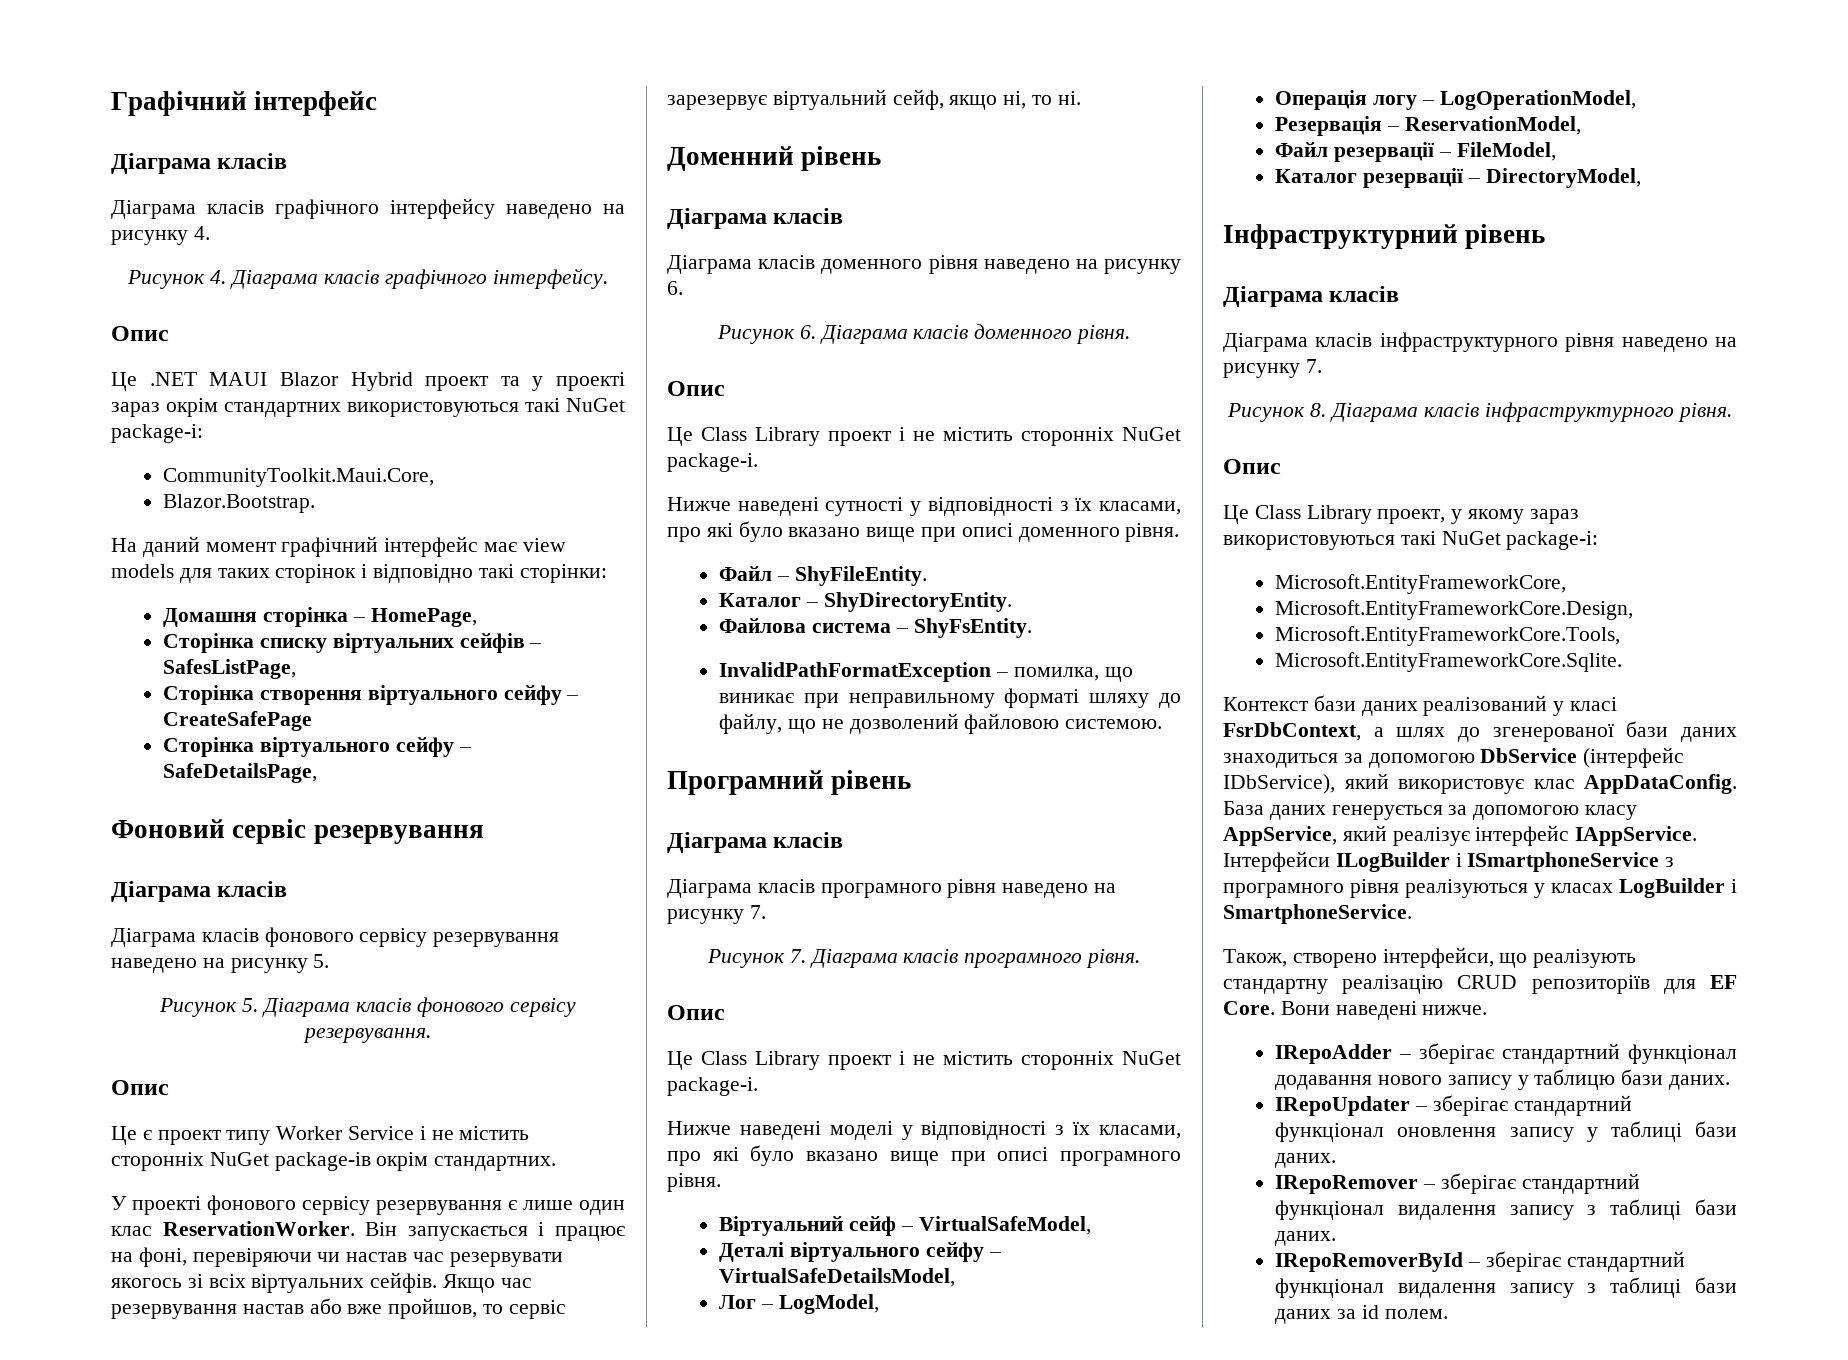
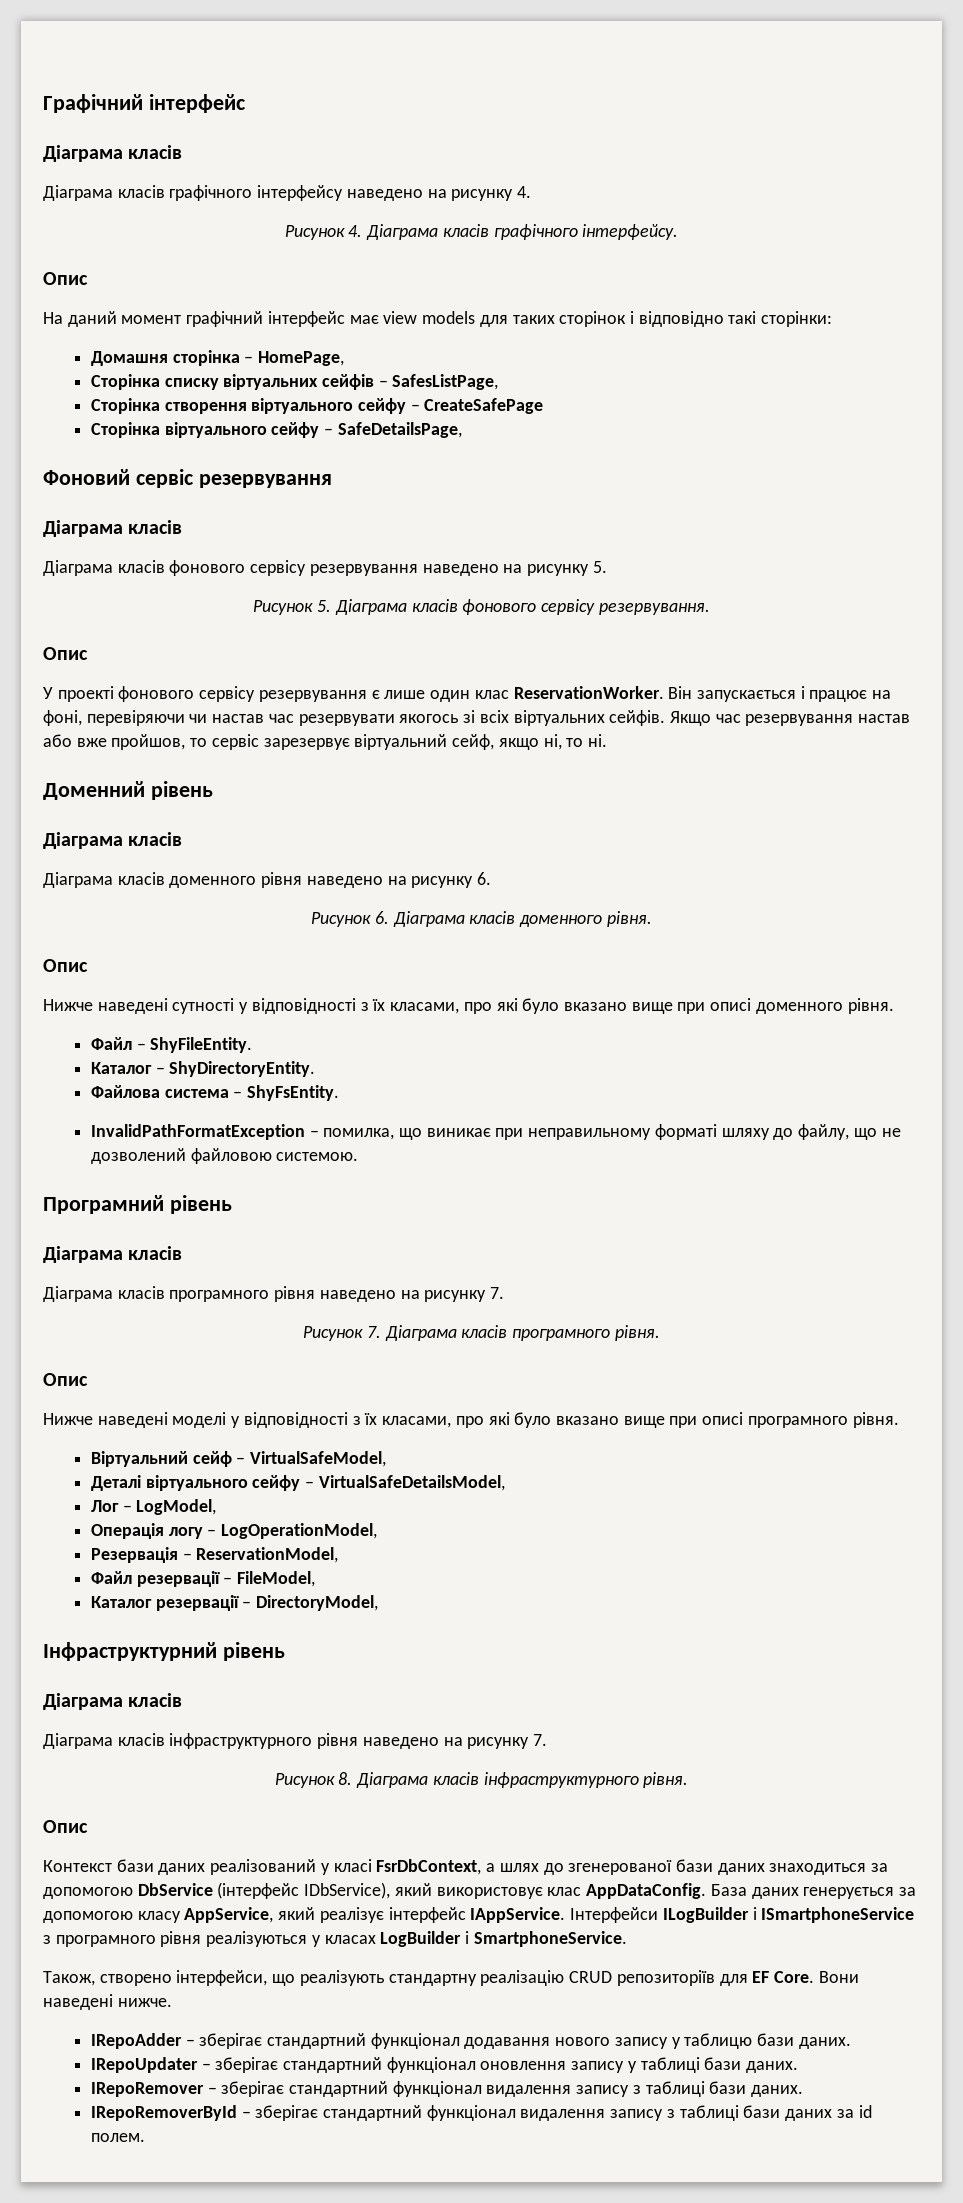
[111,372,625,391] [111,398,625,417] [111,424,203,443] [163,468,435,487] [163,494,316,513] // Це .NET MAUI Blazor Hybrid проект та у проекті зараз окрім стандартних використовуються такі NuGet package-і: // CommunityToolkit.Maui.Core, // Blazor.Bootstrap. -> (88, 278) none
[111,1126,530,1145] [111,1152,557,1171] // Це є проект типу Worker Service і не містить сторонніх NuGet package-ів окрім стандартних. -> (88, 653) none
[667,427,1181,446] [667,453,758,472] // Це Class Library проект і не містить сторонніх NuGet package-і. -> (88, 965) none
[667,1051,1181,1070] [667,1077,758,1096] // Це Class Library проект і не містить сторонніх NuGet package-і. -> (88, 1379) none
[1223,505,1579,524] [1223,531,1599,550] [1275,574,1567,594] [1275,600,1634,620] [1275,626,1621,646] [1275,652,1623,672] // Це Class Library проект, у якому зараз використовуються такі NuGet package-і: // Microsoft.EntityFrameworkCore, // Microsoft.EntityFrameworkCore.Design, // Microsoft.EntityFrameworkCore.Tools, // Microsoft.EntityFrameworkCore.Sqlite. -> (88, 1826) none

